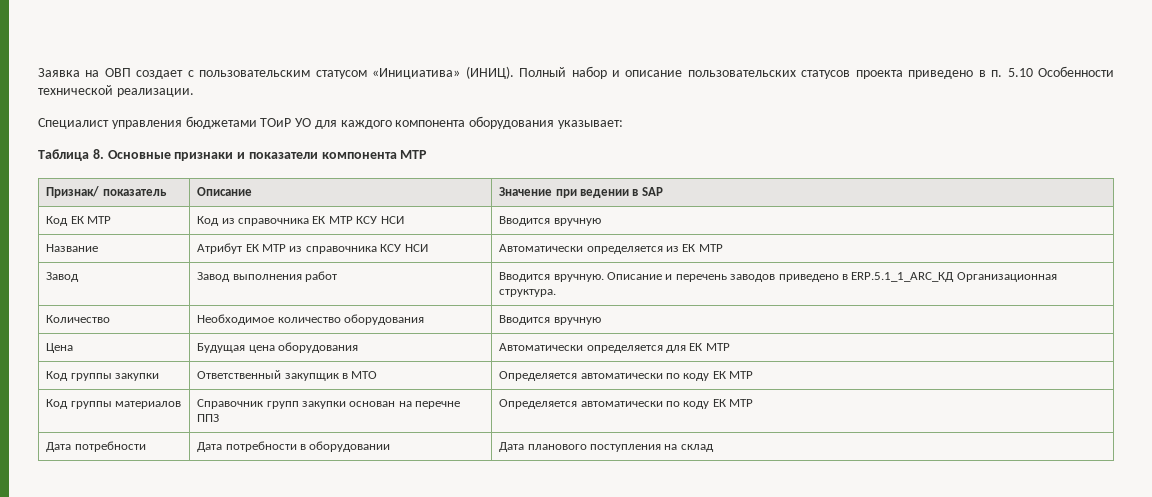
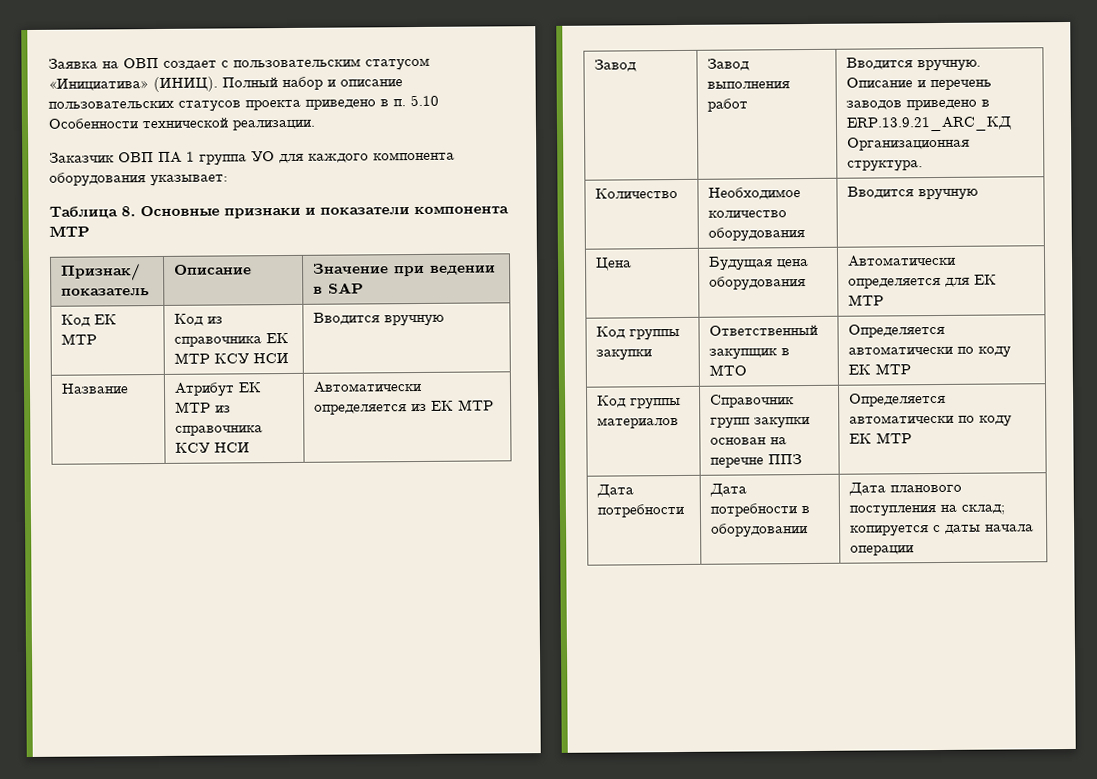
[38,116,292,129] Специалист управления бюджетами ТОиР -> [49,151,247,166] Заказчик ОВП ПА 1 группа
[851,272,955,282] ERP.5.1_1_ARC_КД -> [845,116,1012,132] ERP.13.9.21_ARC_КД
[680,444,714,452] склад -> [960,504,1005,515] [849,524,1034,537] [849,545,914,556] склад; копируется с даты начала операции

